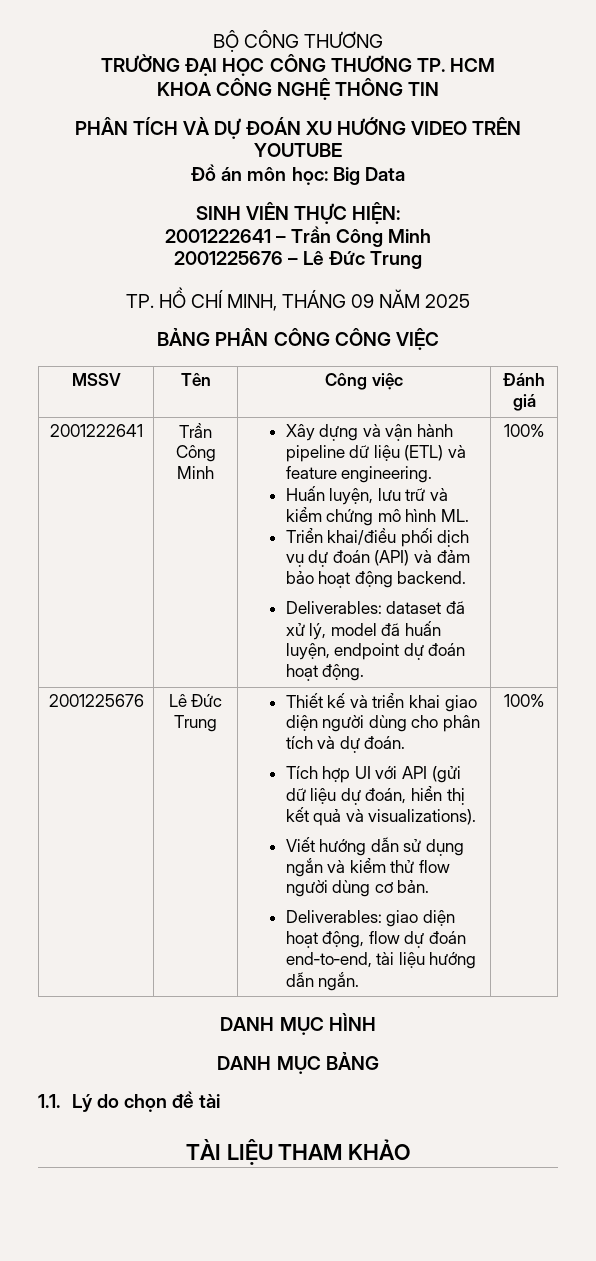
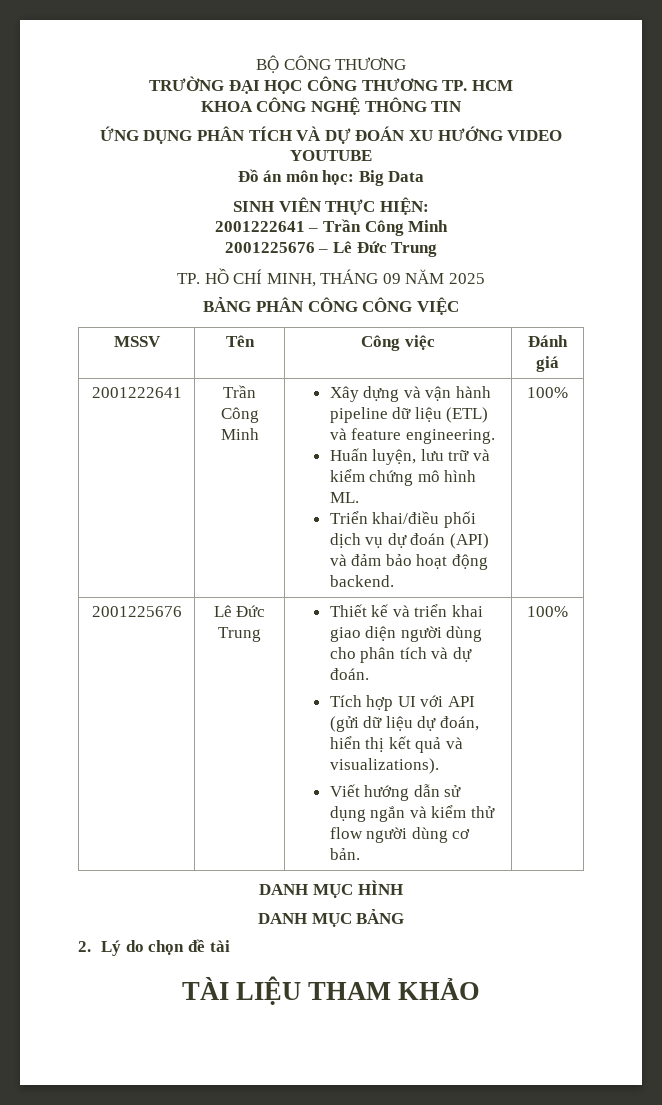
(440, 89) none -> [99,126,193,144] ỨNG DỤNG
[472,117,522,135] TRÊN -> (563, 135) none
[285,601,465,614] [285,621,441,640] [285,643,466,660] [285,664,365,681] // Deliverables: dataset đã xử lý, model đã huấn luyện, endpoint dự đoán hoạt động. -> (394, 581) none
[285,910,455,927] [285,931,466,948] [285,952,477,969] [285,972,360,991] // Deliverables: giao diện hoạt động, flow dự đoán end‑to‑end, tài liệu hướng dẫn ngắn. -> (360, 854) none
[38,1094,60,1108] 1.1. -> [78,941,91,952] 2.

